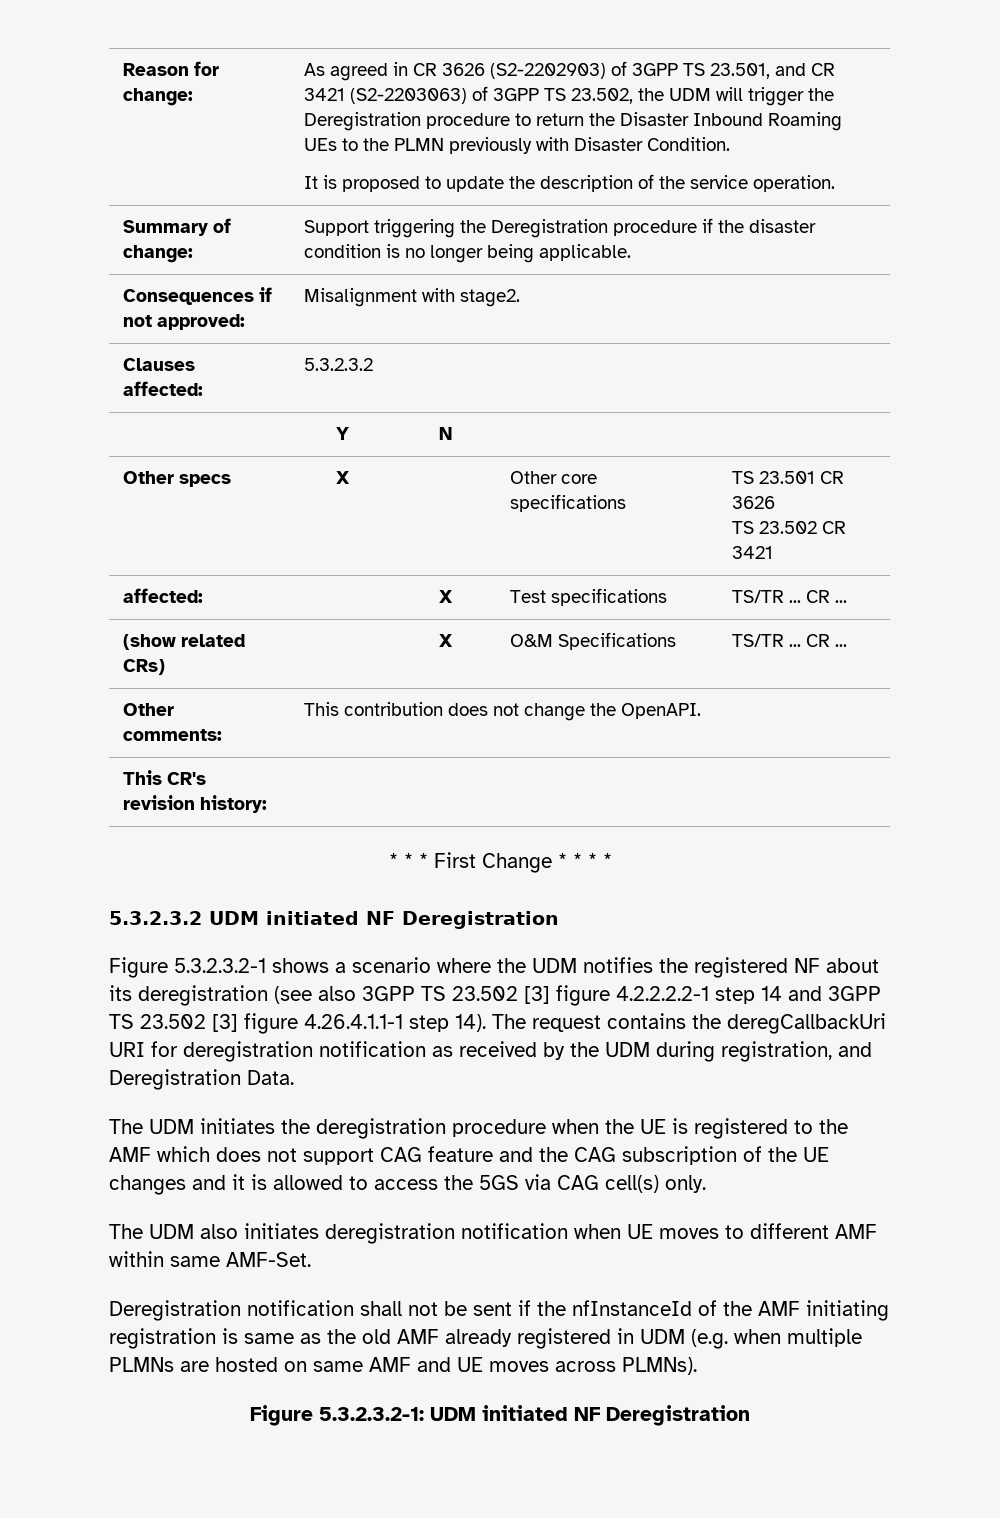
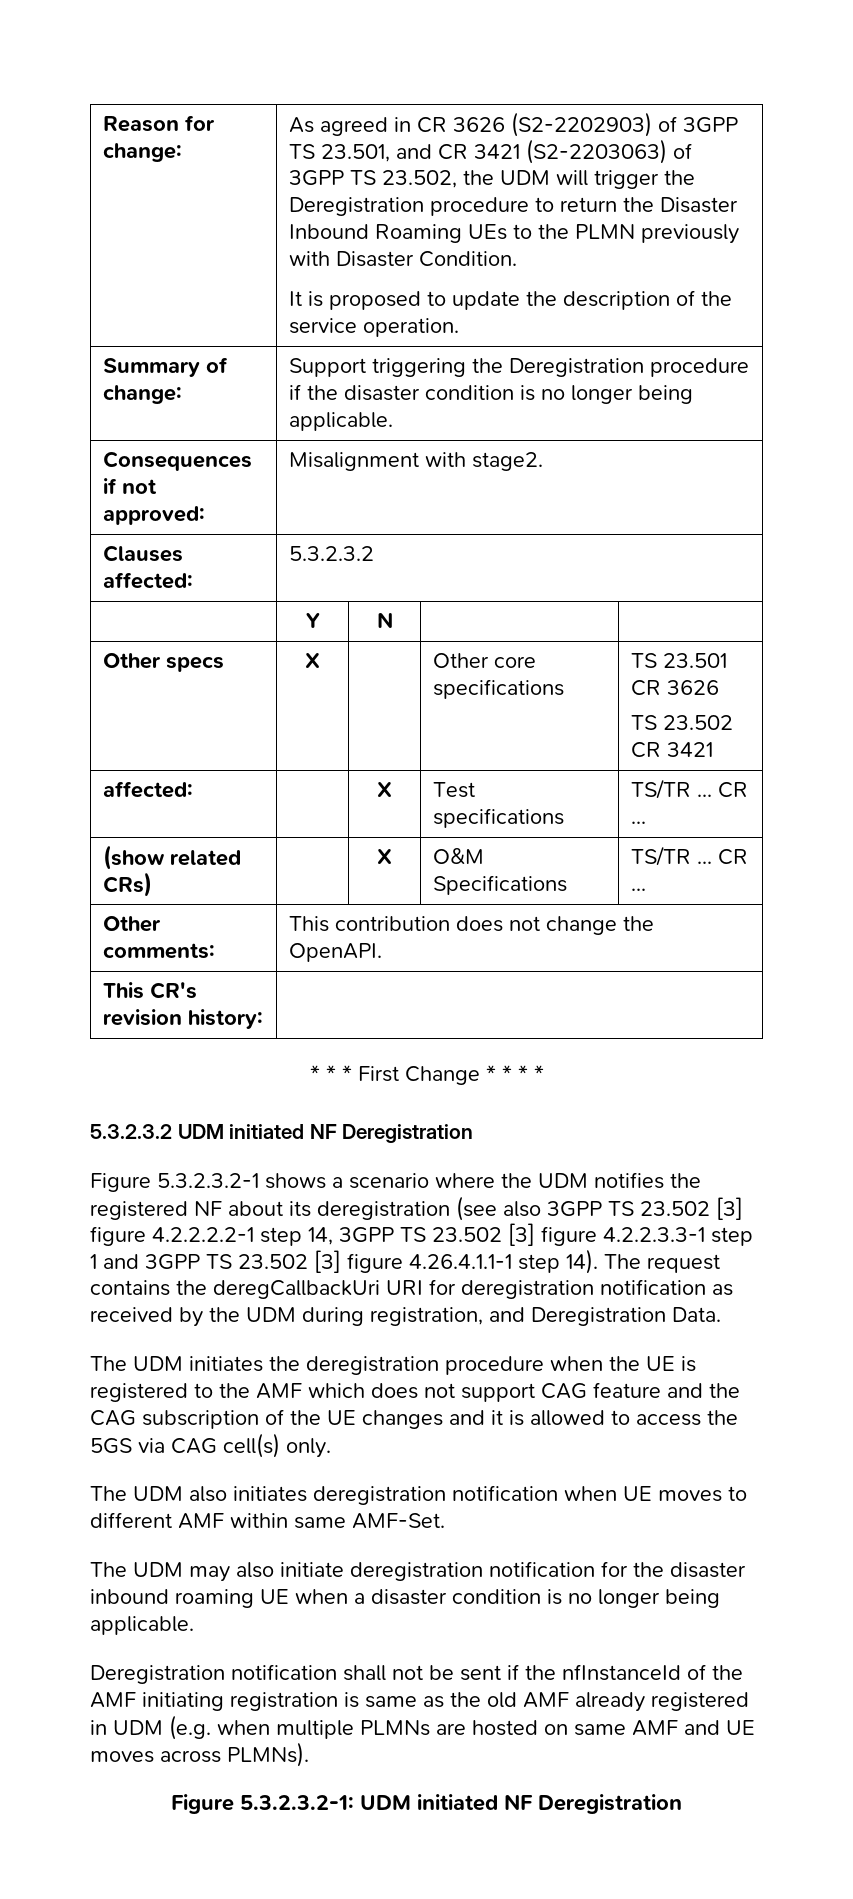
[761,986,782,1001] 14 -> [308,1223,753,1246] [90,1254,97,1269] 14, 3GPP TS 23.502 [3] figure 4.2.2.3.3-1 step 1
(311, 1259) none -> [90,1561,746,1582] [90,1589,720,1608] [90,1616,194,1635] // The UDM may also initiate deregistration notification for the disaster inbound roaming UE when a disaster condition is no longer being applicable.

